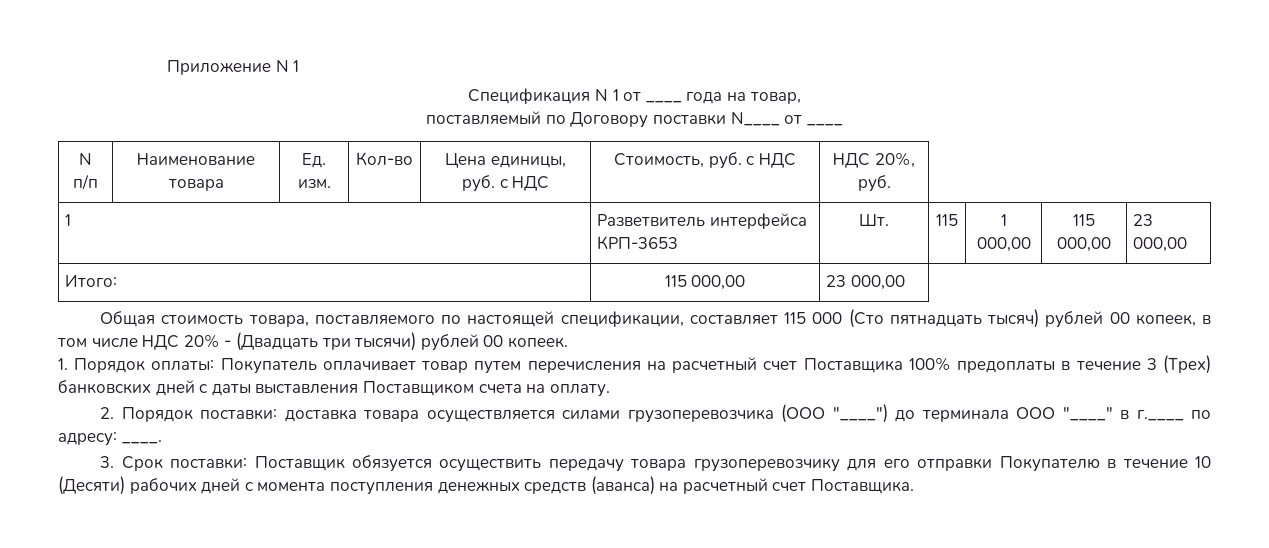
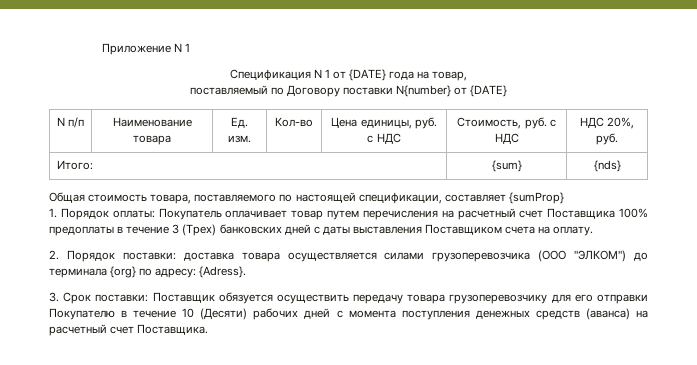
[645,101,682,103] ____ -> [349,69,387,81] {DATE}
[730,112,803,126] [806,124,843,126] N____ от ____ -> [396,85,508,97] N{number} от {DATE}
[65,214,72,226] [597,213,807,229] [597,236,679,250] [859,213,889,226] [936,214,958,226] [1000,214,1007,226] [976,237,1031,252] [1073,214,1095,226] [1057,237,1111,252] [1133,214,1154,226] [1133,237,1188,252] [65,274,118,287] [664,275,746,290] [826,275,905,290] 1 | Разветвитель интерфейса КРП-3653 | Шт. | 115 | 1 000,00 | 115 000,00 | 23 000,00 // Итого: | 115 000,00 | 23 000,00 -> [56,160,93,170] [491,160,522,172] [593,160,621,172] Итого: | {sum} | {nds}
[784,309,1211,328] [57,332,568,351] 115 000 (Сто пятнадцать тысяч) рублей 00 копеек, в том числе НДС 20% - (Двадцать три тысячи) рублей 00 копеек. -> [508,192,564,204] {sumProp}
[832,404,888,423] "____") -> [574,250,627,262] "ЭЛКОМ")
[1016,407,1184,421] ООО "____" в г.____ -> [110,266,137,278] {org}
[121,440,162,444] ____. -> [199,266,247,278] {Adress}.

